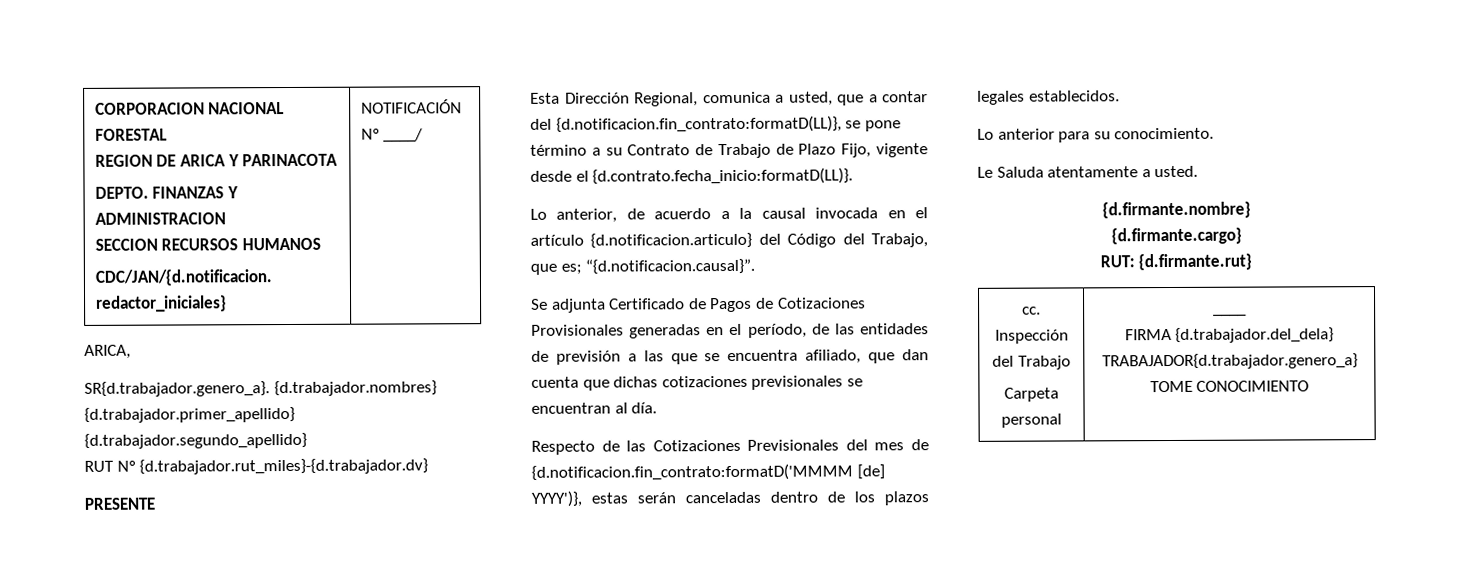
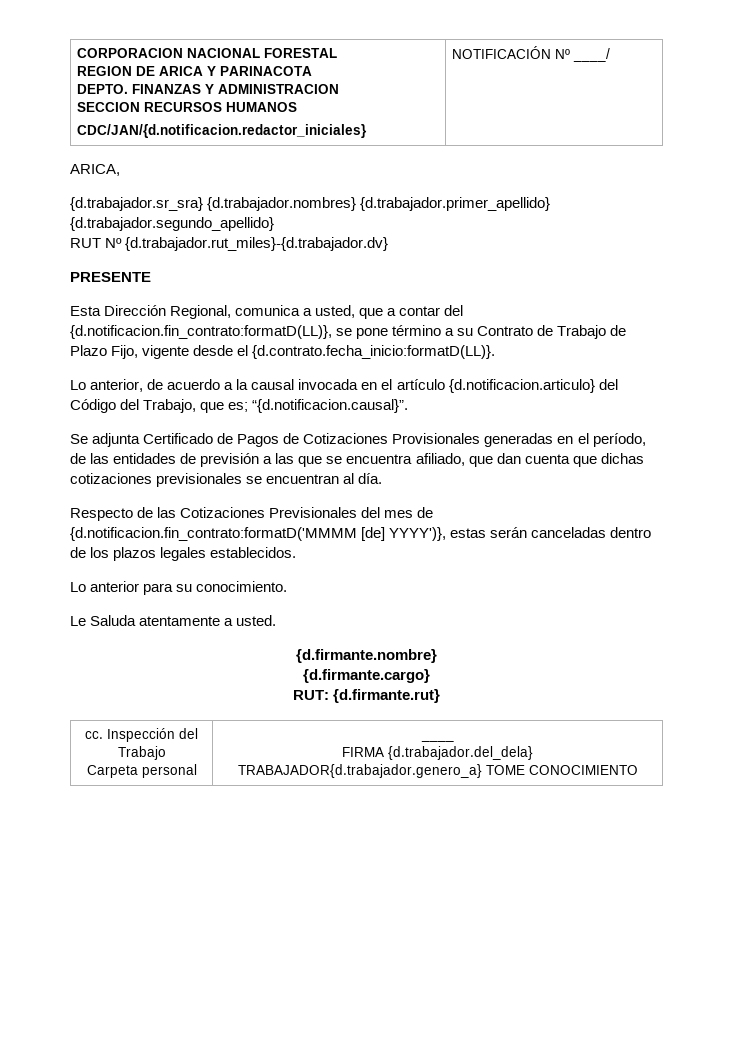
[84,381,270,397] SR{d.trabajador.genero_a}. -> [70,197,203,211] {d.trabajador.sr_sra}

